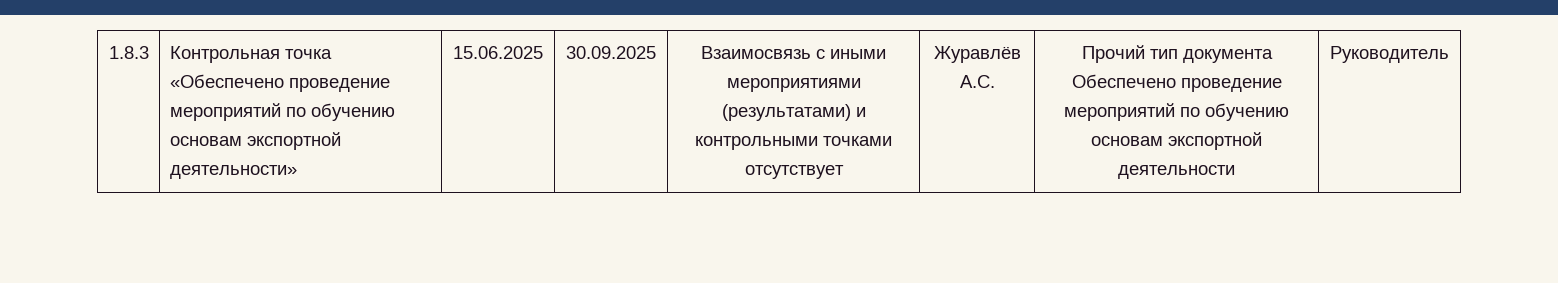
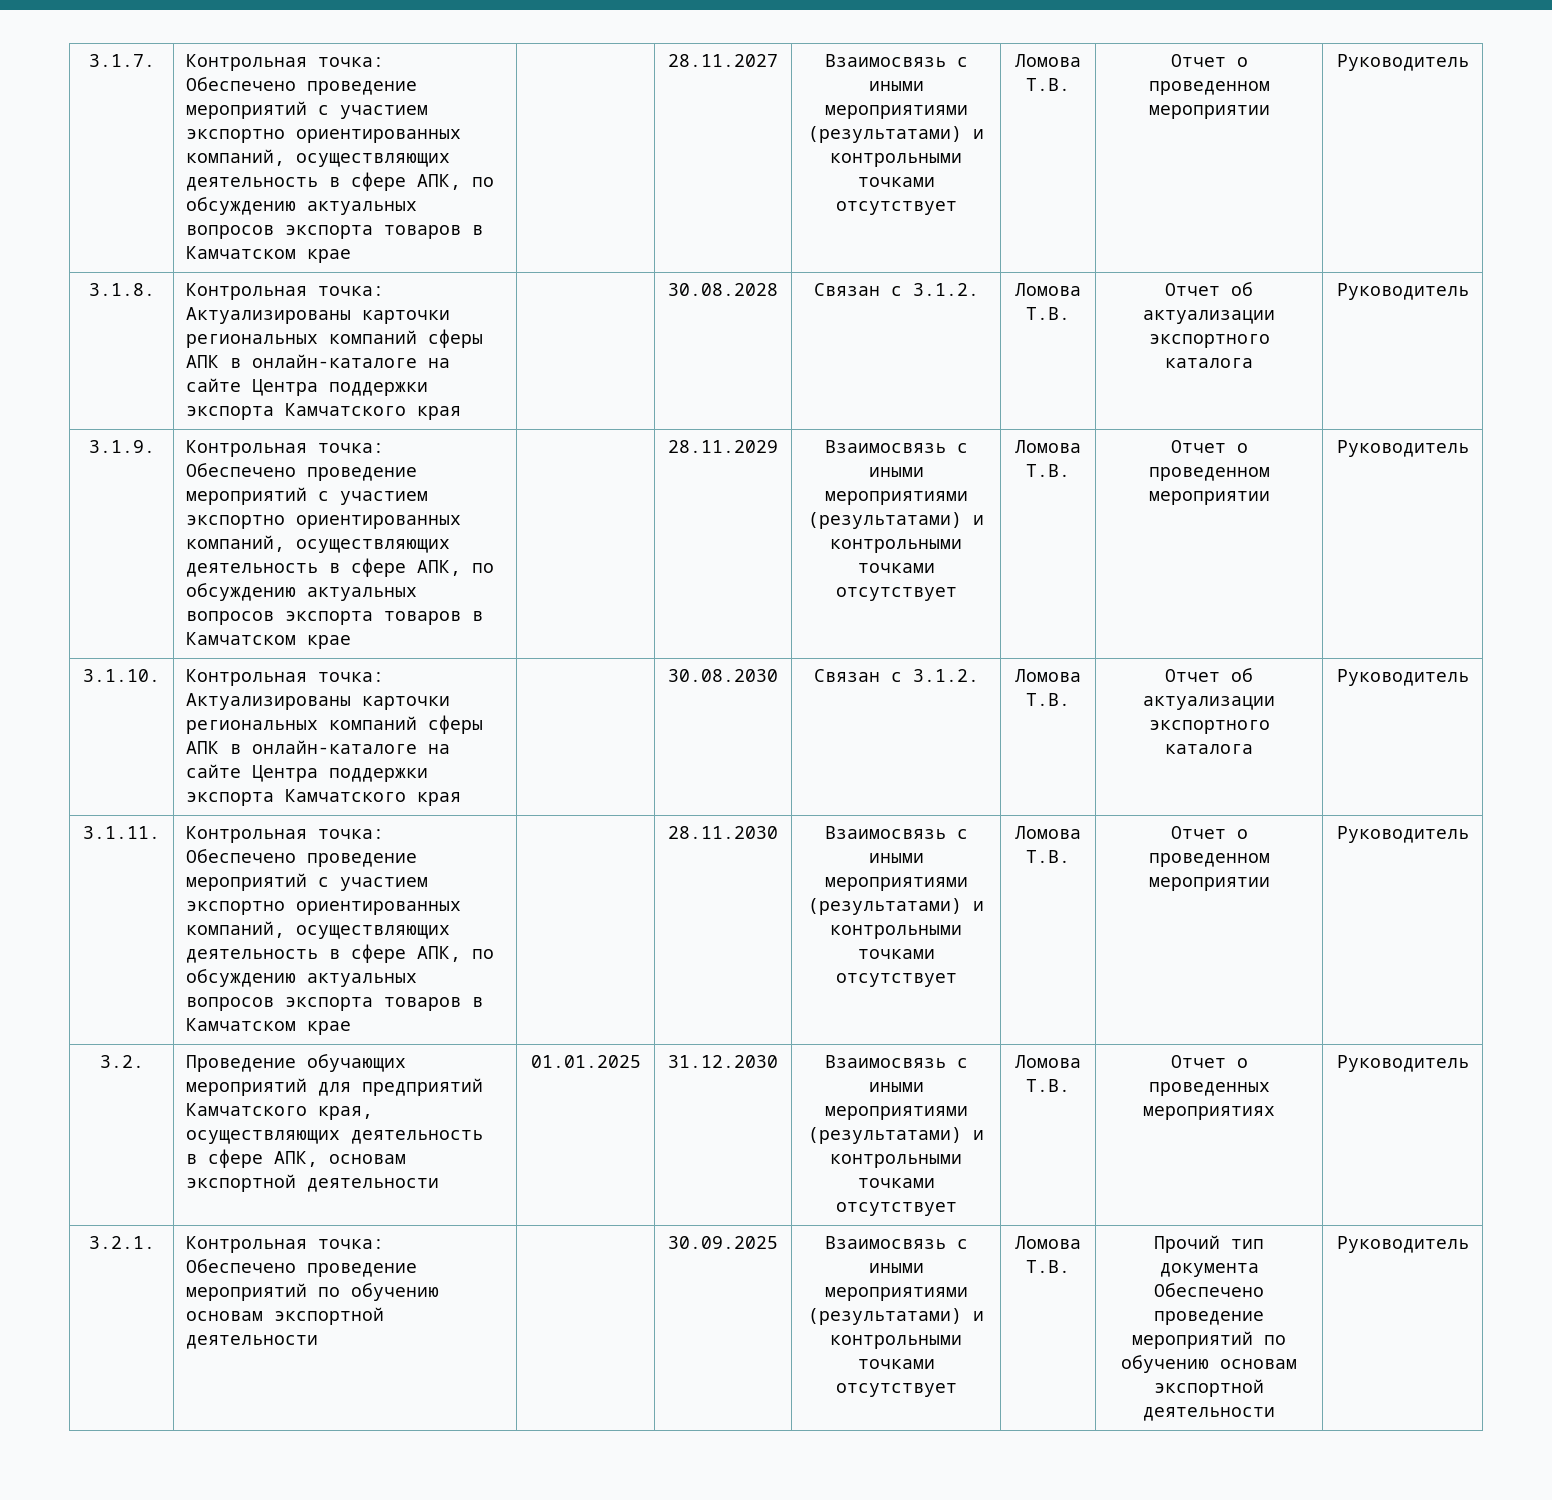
[108,46,149,59] [169,46,332,63] [169,74,390,92] [169,103,395,121] [169,132,341,150] [169,165,297,179] [453,46,543,59] 1.8.3 | Контрольная точка «Обеспечено проведение мероприятий по обучению основам экспортной деятельности» | 15.06.2025 -> [88,54,155,67] [186,54,385,71] [186,77,418,95] [186,101,429,119] [186,129,462,143] [186,149,451,167] [186,172,495,191] [186,197,418,215] [186,225,484,239] [186,246,352,263] [668,54,778,67] [824,54,968,67] [868,81,924,91] [824,105,968,119] [808,126,984,143] [830,153,962,167] [857,177,935,187] [835,201,957,215] [1015,54,1081,67] [1026,78,1070,91] [1170,54,1248,67] [1148,81,1270,95] [1148,105,1270,119] [1336,54,1469,71] [88,283,155,296] [186,283,385,300] [186,307,451,324] [186,329,484,348] [186,354,451,368] [186,378,429,396] [186,403,462,420] [668,283,778,296] [813,283,979,296] [1015,283,1081,296] [1026,307,1070,320] [1165,282,1253,296] [1143,310,1275,324] [1148,334,1270,348] [1165,358,1253,368] [1336,283,1469,300] [88,440,155,453] [186,440,385,457] [186,463,418,481] [186,487,429,505] [186,515,462,529] [186,535,451,553] [186,558,495,577] [186,583,418,601] [186,611,484,625] [186,632,352,649] [668,440,778,453] [824,440,968,453] [868,467,924,477] [824,491,968,505] [808,512,984,529] [830,539,962,553] [857,563,935,573] [835,587,957,601] [1015,440,1081,453] [1026,464,1070,477] [1170,440,1248,453] [1148,467,1270,481] [1148,491,1270,505] [1336,440,1469,457] [83,669,160,682] [186,669,385,686] [186,693,451,710] [186,715,484,734] [186,740,451,754] [186,764,429,782] [186,789,462,806] [668,669,778,682] [813,669,979,682] [1015,669,1081,682] [1026,693,1070,706] [1165,668,1253,682] [1143,696,1275,710] [1148,720,1270,734] [1165,744,1253,754] [1336,669,1469,686] [83,826,160,839] [186,826,385,843] [186,849,418,867] [186,873,429,891] [186,901,462,915] [186,921,451,939] [186,944,495,963] [186,969,418,987] [186,997,484,1011] [186,1018,352,1035] [668,826,778,839] [824,826,968,839] [868,853,924,863] [824,877,968,891] [808,898,984,915] [830,925,962,939] [857,949,935,959] [835,973,957,987] [1015,826,1081,839] [1026,850,1070,863] [1170,826,1248,839] [1148,853,1270,867] [1148,877,1270,891] [1336,826,1469,843] [99,1055,144,1068] [186,1054,407,1072] [186,1078,484,1096] [186,1103,374,1120] [186,1130,484,1144] [186,1149,407,1168] [186,1174,440,1192] [530,1055,641,1068] [668,1055,778,1068] [824,1055,968,1068] [868,1082,924,1092] [824,1106,968,1120] [808,1127,984,1144] [830,1154,962,1168] [857,1178,935,1188] [835,1202,957,1216] [1015,1055,1081,1068] [1026,1079,1070,1092] [1170,1055,1248,1068] [1148,1082,1270,1096] [1143,1106,1275,1120] [1336,1055,1469,1072] [88,1236,155,1249] [186,1236,385,1253] [186,1259,418,1277] [186,1283,440,1301] [186,1307,385,1325] [186,1335,319,1349] 3.1.7. | Контрольная точка: Обеспечено проведение мероприятий с участием экспортно ориентированных компаний, осуществляющих деятельность в сфере АПК, по обсуждению актуальных вопросов экспорта товаров в Камчатском крае | | 28.11.2027 | Взаимосвязь с иными мероприятиями (результатами) и контрольными точками отсутствует | Ломова Т.В. | Отчет о проведенном мероприятии | Руководитель // 3.1.8. | Контрольная точка: Актуализированы карточки региональных компаний сферы АПК в онлайн-каталоге на сайте Центра поддержки экспорта Камчатского края | | 30.08.2028 | Связан с 3.1.2. | Ломова Т.В. | Отчет об актуализации экспортного каталога | Руководитель // 3.1.9. | Контрольная точка: Обеспечено проведение мероприятий с участием экспортно ориентированных компаний, осуществляющих деятельность в сфере АПК, по обсуждению актуальных вопросов экспорта товаров в Камчатском крае | | 28.11.2029 | Взаимосвязь с иными мероприятиями (результатами) и контрольными точками отсутствует | Ломова Т.В. | Отчет о проведенном мероприятии | Руководитель // 3.1.10. | Контрольная точка: Актуализированы карточки региональных компаний сферы АПК в онлайн-каталоге на сайте Центра поддержки экспорта Камчатского края | | 30.08.2030 | Связан с 3.1.2. | Ломова Т.В. | Отчет об актуализации экспортного каталога | Руководитель // 3.1.11. | Контрольная точка: Обеспечено проведение мероприятий с участием экспортно ориентированных компаний, осуществляющих деятельность в сфере АПК, по обсуждению актуальных вопросов экспорта товаров в Камчатском крае | | 28.11.2030 | Взаимосвязь с иными мероприятиями (результатами) и контрольными точками отсутствует | Ломова Т.В. | Отчет о проведенном мероприятии | Руководитель // 3.2. | Проведение обучающих мероприятий для предприятий Камчатского края, осуществляющих деятельность в сфере АПК, основам экспортной деятельности | 01.01.2025 | 31.12.2030 | Взаимосвязь с иными мероприятиями (результатами) и контрольными точками отсутствует | Ломова Т.В. | Отчет о проведенных мероприятиях | Руководитель // 3.2.1. | Контрольная точка: Обеспечено проведение мероприятий по обучению основам экспортной деятельности |
[933,46,1021,63] [959,75,995,88] Журавлёв А.С. -> [1015,1236,1081,1249] [1026,1260,1070,1273] Ломова Т.В.

